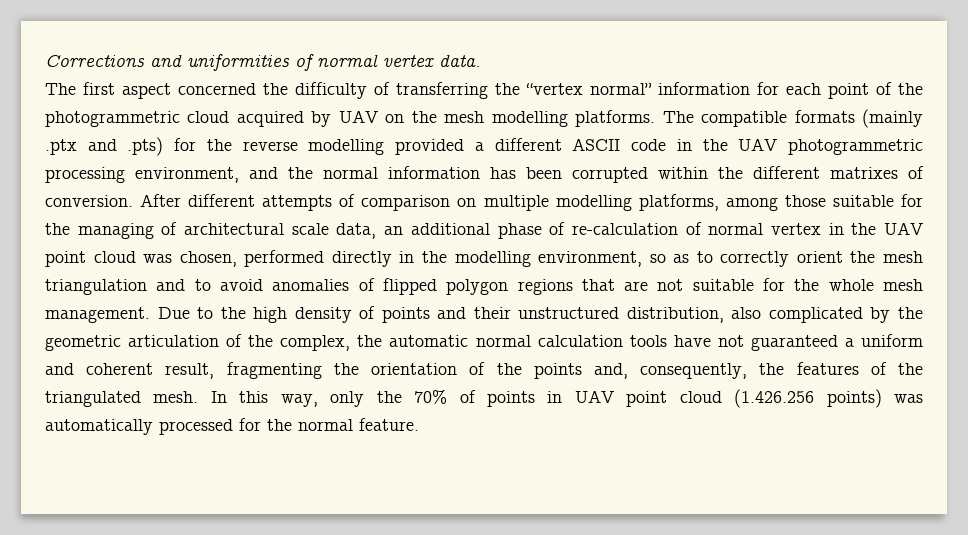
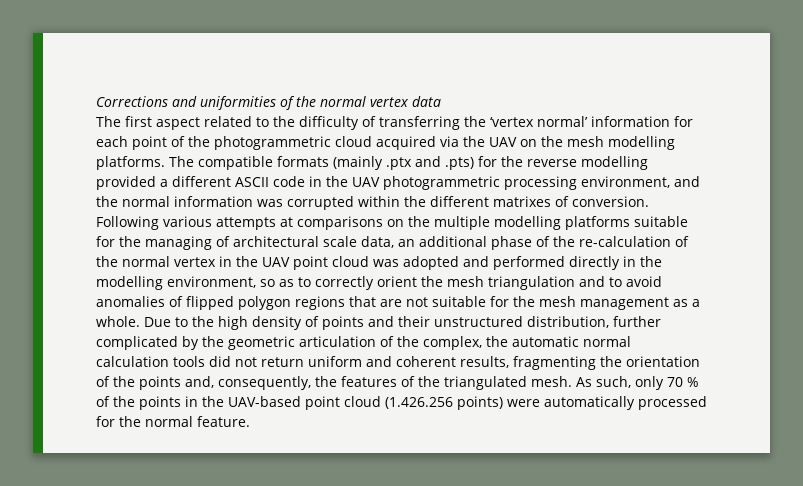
[317,54,481,68] normal vertex data. -> [296,96,441,107] the normal vertex data
[178,83,256,95] concerned -> [204,116,269,127] related to
[526,83,652,95] “vertex normal” -> [490,116,588,127] ‘vertex normal’
[311,111,332,127] by -> [440,136,485,147] via the
[490,167,562,179] has been -> [257,199,283,207] was
[140,194,826,211] After different attempts of comparison on multiple modelling platforms, among those -> [96,216,630,230] Following various attempts at comparisons on the multiple modelling platforms
(566, 228) none -> [553,236,575,247] the
(702, 228) none -> [96,256,118,267] the
[179,251,237,267] chosen, -> [403,256,489,270] adopted and
[828,279,923,291] [45,307,150,323] whole mesh management. -> [539,296,700,310] [96,316,140,327] mesh management as a whole.
[731,307,762,319] also -> [613,316,661,327] further
[673,335,854,351] have not guaranteed a -> [209,356,304,367] did not return
[165,363,215,379] result, -> [460,356,509,368] results,
[210,389,614,407] In this way, only the 70% of points in UAV -> [576,376,699,390] [96,396,301,410] As such, only 70 % of the points in the UAV-based
[894,394,923,403] was -> [507,399,540,407] were

